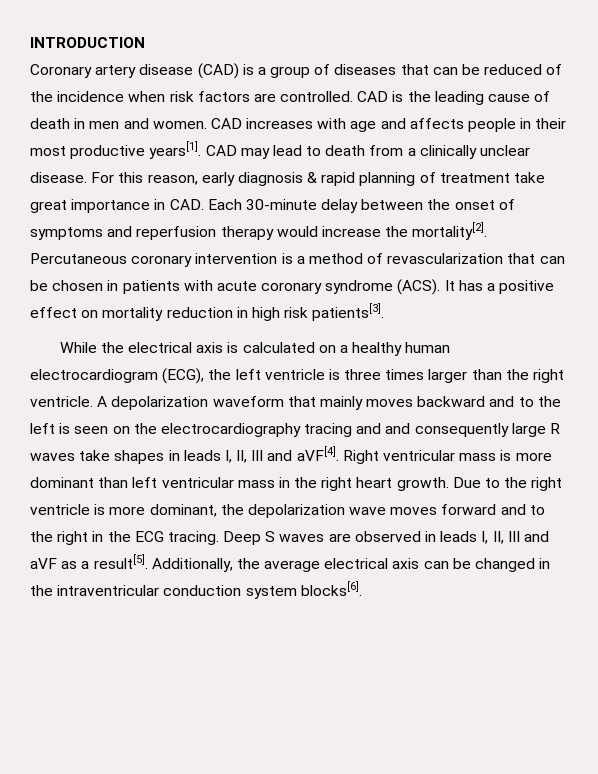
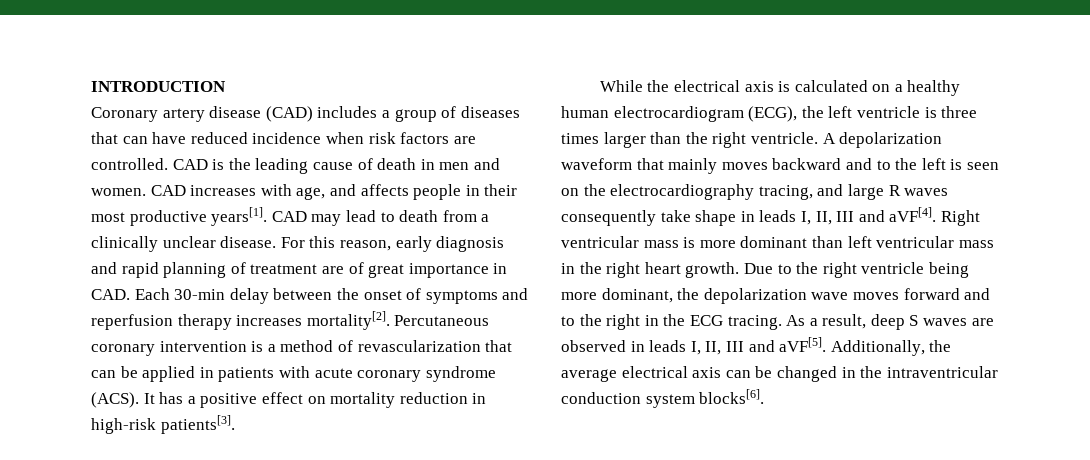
[242,64,254,75] is -> [317,106,378,118] includes
[462,64,563,75] [30,91,53,102] be reduced of the -> [152,132,248,144] have reduced
[350,121,377,132] age -> [296,187,326,200] age,
[307,172,318,183] & -> [91,262,117,274] and
[514,172,546,183] take -> [321,262,364,274] are of
[245,199,317,210] 30-minute -> [174,289,226,300] 30-min
[276,226,409,237] would increase the -> [236,315,303,326] increases
[52,280,104,291] chosen -> [142,366,196,382] applied
[251,307,309,321] high risk -> [91,418,156,434] high-risk
[304,423,561,437] [30,450,165,464] tracing and and consequently large R waves take shapes -> [758,184,949,200] [561,210,737,226] tracing, and large R waves consequently take shape
[94,504,106,515] is -> [928,262,969,278] being
[223,531,262,545] Deep -> [786,314,905,330] As a result, deep
[30,554,148,569] aVF as a result[5]. -> [779,337,827,352] aVF[5].

